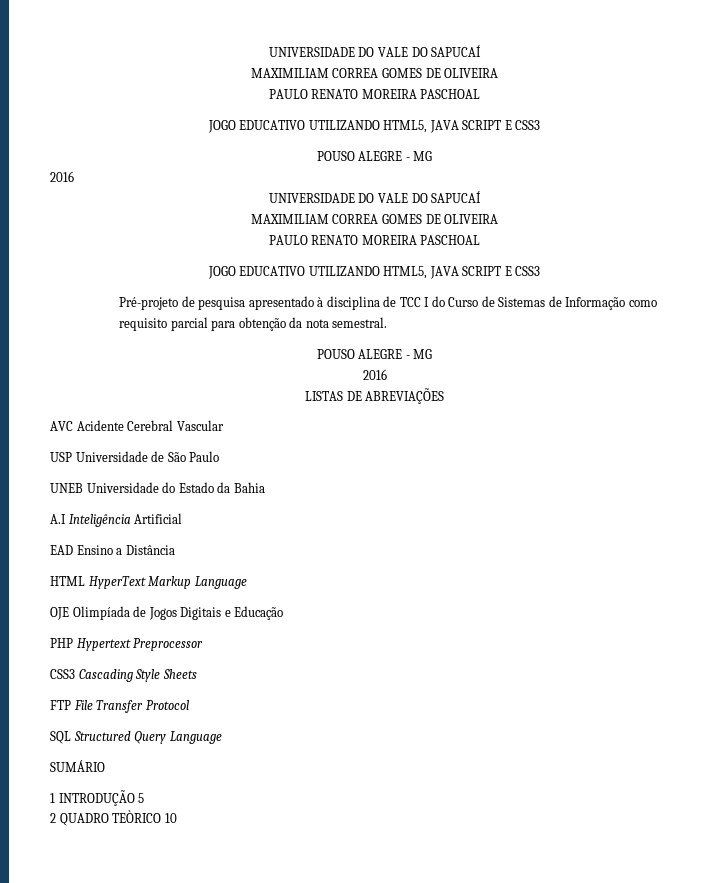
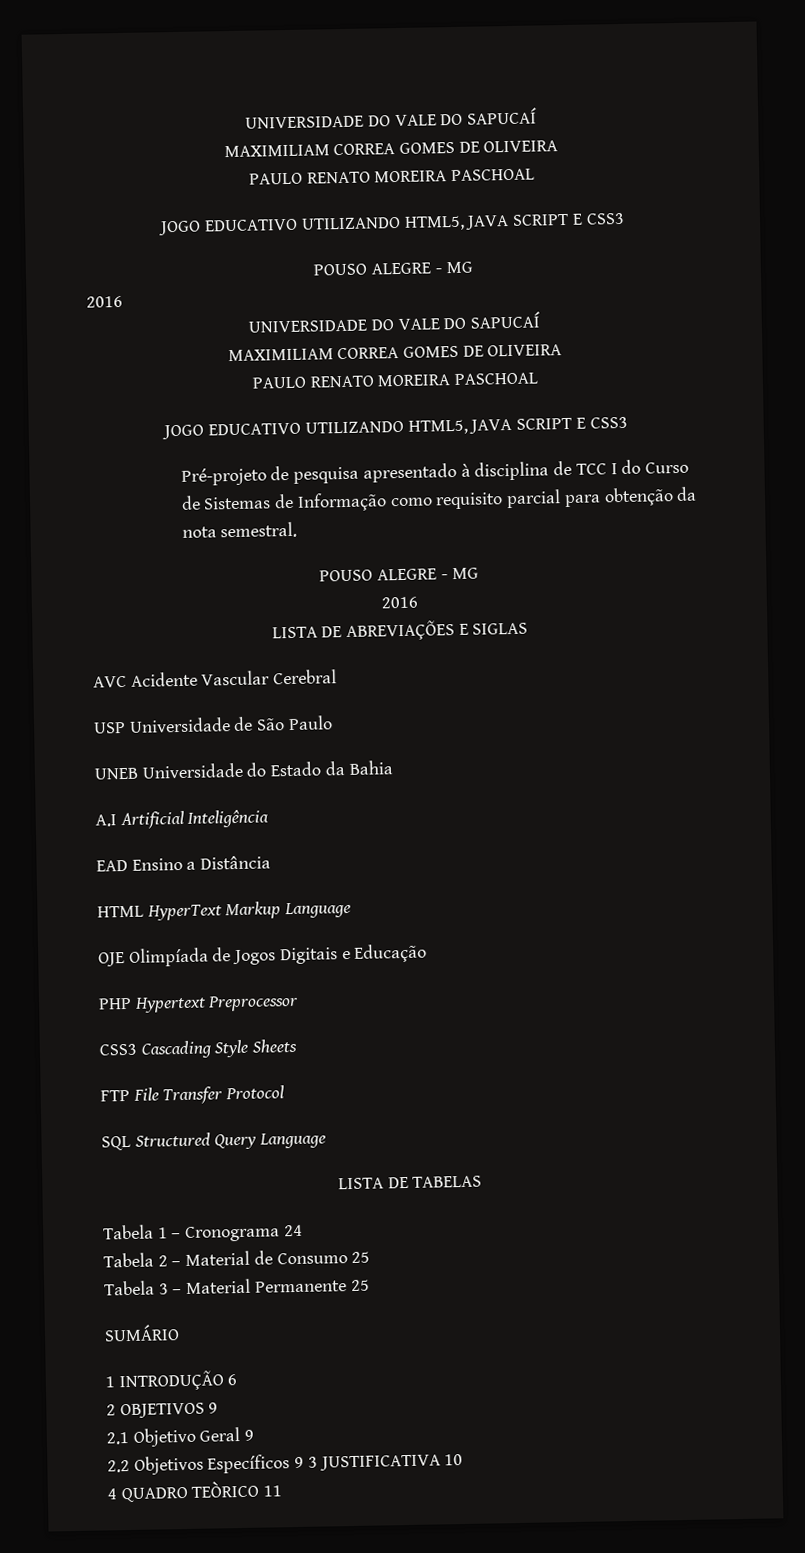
[304,391,343,401] LISTAS -> [271,626,318,639] LISTA
(445, 396) none -> [458,622,529,635] E SIGLAS
(124, 425) none -> [201,670,271,686] Vascular
[176,420,224,431] Vascular -> (338, 677) none
(66, 519) none -> [119,810,185,830] Artificial
[134,513,183,524] Artificial -> (270, 818) none
(222, 737) none -> [337,1175,483,1190] [103,1224,303,1242] [103,1250,371,1268] [104,1278,370,1296] // LISTA DE TABELAS // Tabela 1 – Cronograma 24 // Tabela 2 – Material de Consumo 25 // Tabela 3 – Material Permanente 25
[138,793,145,803] [50,813,56,823] 5 // 2 -> [227,1374,238,1386] [106,1402,219,1419] [106,1427,255,1447] [107,1454,464,1475] [107,1488,117,1500] 6 // 2 OBJETIVOS 9 // 2.1 Objetivo Geral 9 // 2.2 Objetivos Específicos 9 3 JUSTIFICATIVA 10 // 4
[164,813,177,823] 10 -> [263,1485,283,1497] 11

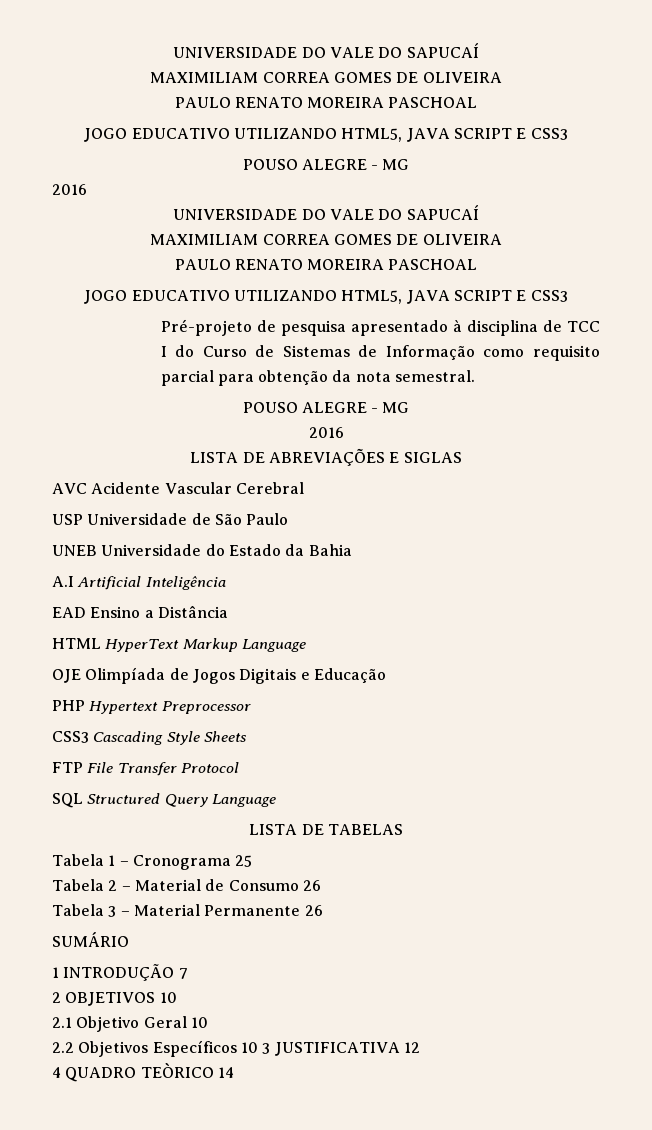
[283,1224,303,1237] 24 -> [235,855,253,867] 25
[351,1251,371,1263] 25 -> [302,880,321,891] 26
[350,1279,370,1292] 25 -> [304,905,323,916] 26
[227,1374,238,1386] 6 -> [178,968,188,979] 7
[208,1402,219,1414] 9 -> [159,992,177,1003] 10
[244,1429,255,1441] 9 -> [190,1017,208,1028] 10
[294,1456,305,1469] 9 -> [240,1042,258,1053] 10
[444,1454,464,1466] 10 -> [403,1042,420,1053] 12
[263,1485,283,1497] 11 -> [217,1067,234,1078] 14

